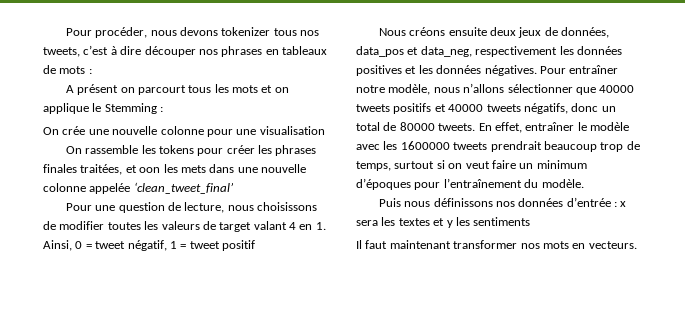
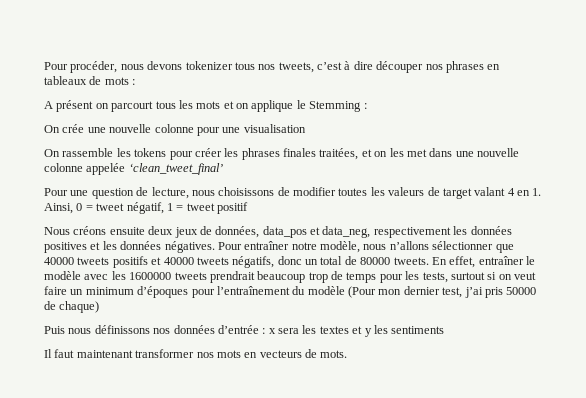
[139,164,206,173] oon les mets -> [374,148,427,157] on les met
[356,161,391,171] temps, -> [346,271,448,283] temps pour les tests,
[541,179,584,188] modèle. -> [307,286,537,298] [44,301,100,313] modèle (Pour mon dernier test, j’ai pris 50000 de chaque)
[588,241,637,249] vecteurs. -> [259,349,348,358] vecteurs de mots.

